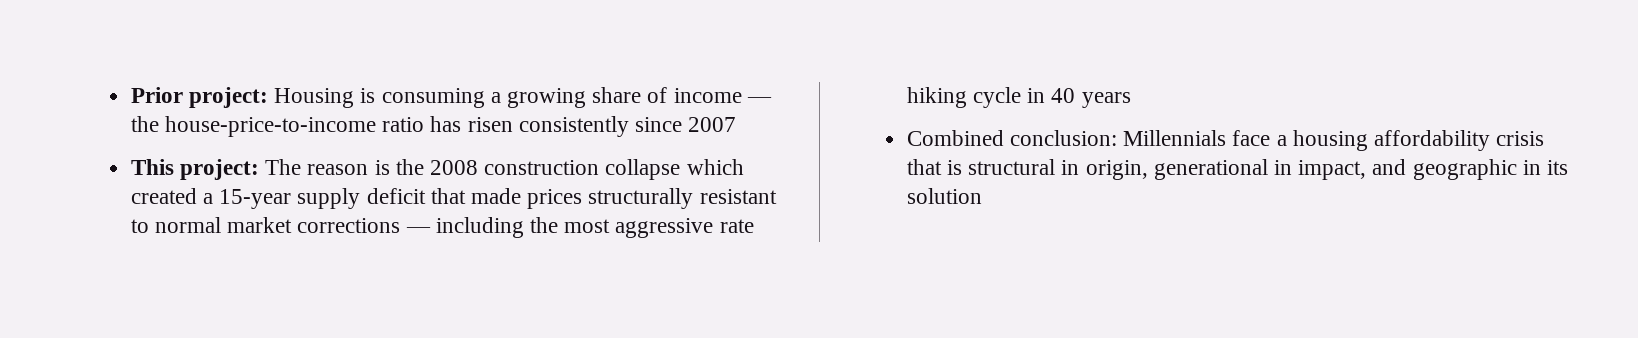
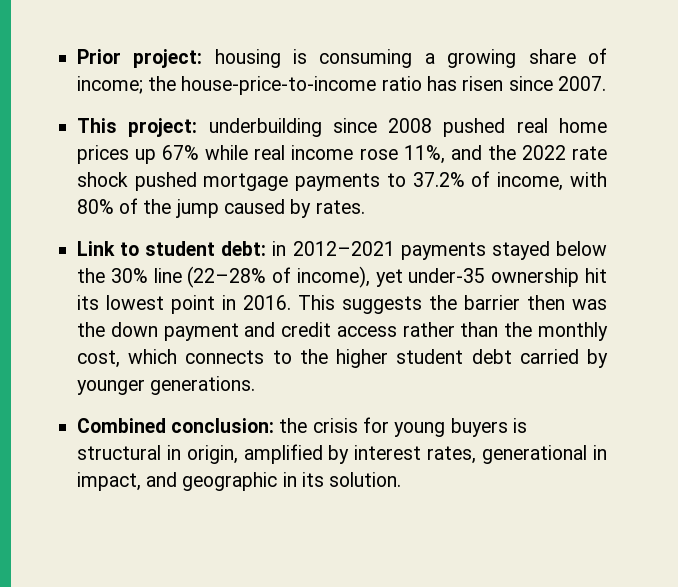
[274,88,355,108] Housing -> [214,49,281,68] housing
[673,88,772,103] income — -> [76,76,143,94] income;
[518,116,737,137] consistently since 2007 -> [508,76,606,91] since 2007.
[265,159,744,180] [130,188,777,209] [130,217,754,238] [906,87,1131,108] [906,130,1545,151] [906,159,1148,180] The reason is the 2008 construction collapse which created a 15-year supply deficit that made prices structurally resistant to normal market corrections — including the most aggressive rate hiking cycle in 40 years // Combined conclusion: Millennials face a housing affordability crisis that is structural in origin, -> [208,118,607,137] [76,145,607,164] [76,171,607,191] [76,198,365,218] [76,241,607,260] [76,266,608,288] [76,295,608,314] [76,322,608,341] [76,349,609,368] [76,376,256,395] [76,417,527,437] [76,444,477,464] underbuilding since 2008 pushed real home prices up 67% while real income rose 11%, and the 2022 rate shock pushed mortgage payments to 37.2% of income, with 80% of the jump caused by rates. // Link to student debt: in 2012–2021 payments stayed below the 30% line (22–28% of income), yet under-35 ownership hit its lowest point in 2016. This suggests the barrier then was the down payment and credit access rather than the monthly cost, which connects to the higher student debt carried by younger generations. // Combined conclusion: the crisis for young buyers is structural in origin, amplified by interest rates,
[906,188,982,204] solution -> [329,472,402,487] solution.

